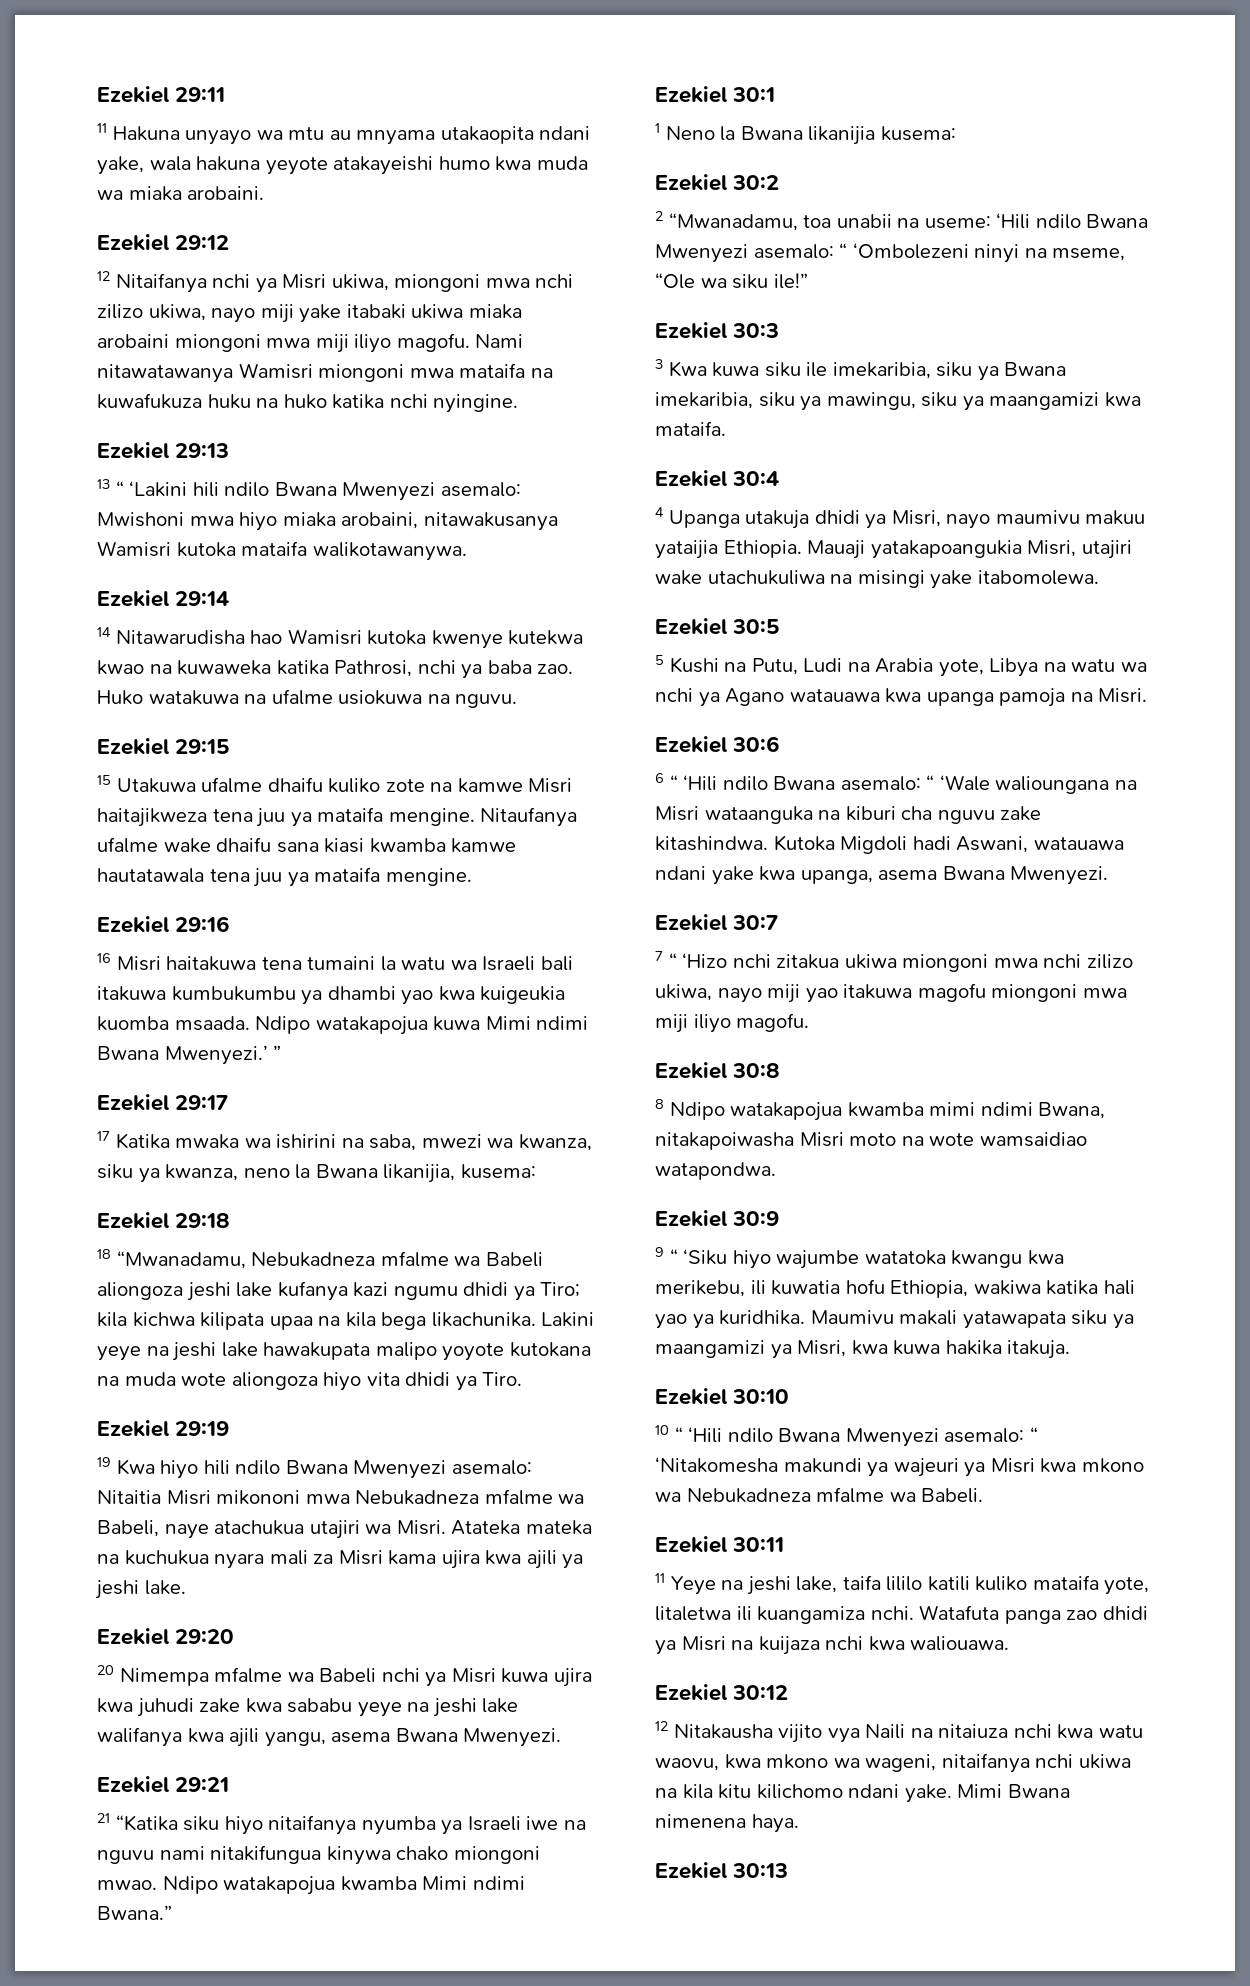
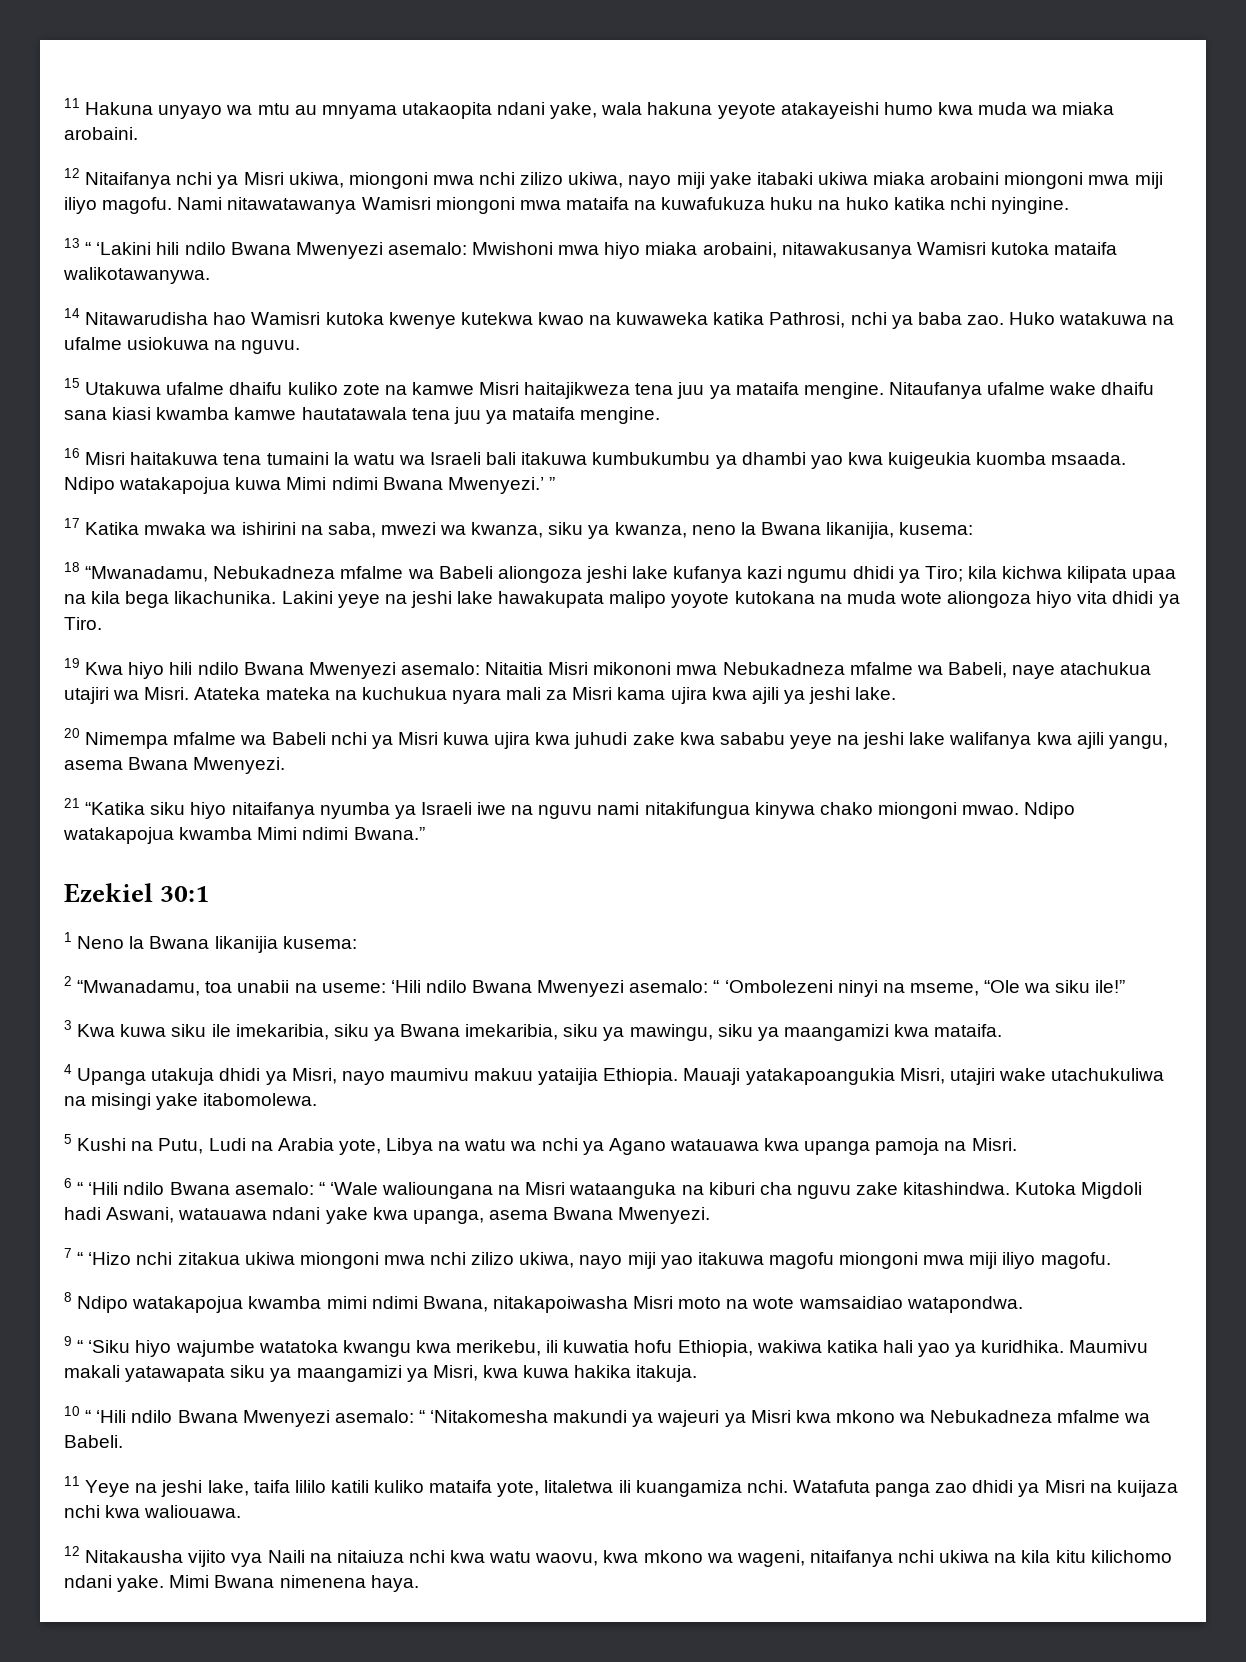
[97,86,226,103] Ezekiel 29:11 // -> (64, 103) none
[97,234,230,251] // Ezekiel 29:12 -> (138, 133) none
[97,442,230,459] // Ezekiel 29:13 -> (1069, 205) none
[97,590,230,607] // Ezekiel 29:14 -> (210, 275) none
[97,738,231,755] // Ezekiel 29:15 -> (301, 347) none
[97,916,231,933] // Ezekiel 29:16 -> (661, 415) none
[97,1094,229,1111] // Ezekiel 29:17 -> (555, 483) none
[97,1212,231,1229] // Ezekiel 29:18 -> (974, 528) none
[97,1420,230,1437] // Ezekiel 29:19 -> (102, 623) none
[97,1628,235,1645] // Ezekiel 29:20 -> (897, 693) none
[97,1776,230,1793] // Ezekiel 29:21 -> (286, 765) none
[655,174,780,191] // Ezekiel 30:2 -> (357, 942) none
[655,322,780,339] // Ezekiel 30:3 -> (1126, 986) none
[655,470,780,487] // Ezekiel 30:4 -> (1003, 1030) none
[655,618,781,635] // Ezekiel 30:5 -> (318, 1099) none
[655,736,781,753] // Ezekiel 30:6 -> (1017, 1144) none
[655,914,779,931] // Ezekiel 30:7 -> (711, 1215) none
[655,1062,781,1079] // Ezekiel 30:8 -> (1111, 1260) none
[655,1210,780,1227] // Ezekiel 30:9 -> (1023, 1304) none
[655,1388,790,1405] // Ezekiel 30:10 -> (698, 1373) none
[655,1536,785,1553] // Ezekiel 30:11 -> (123, 1441) none
[655,1684,789,1701] // Ezekiel 30:12 -> (242, 1511) none
[655,1862,789,1879] // Ezekiel 30:13 -> (419, 1583) none

